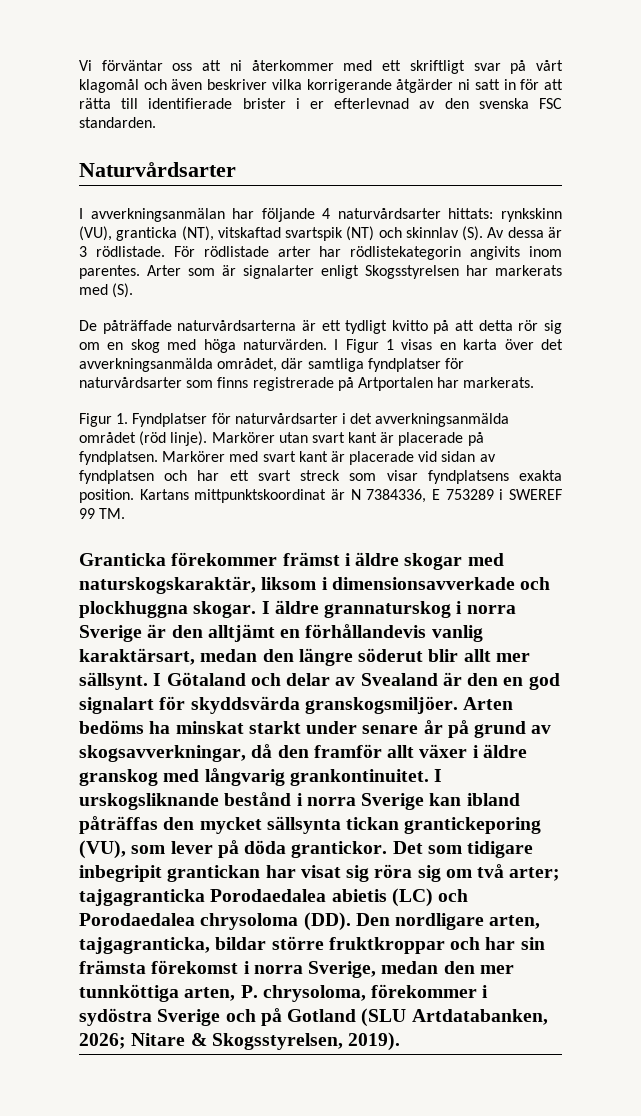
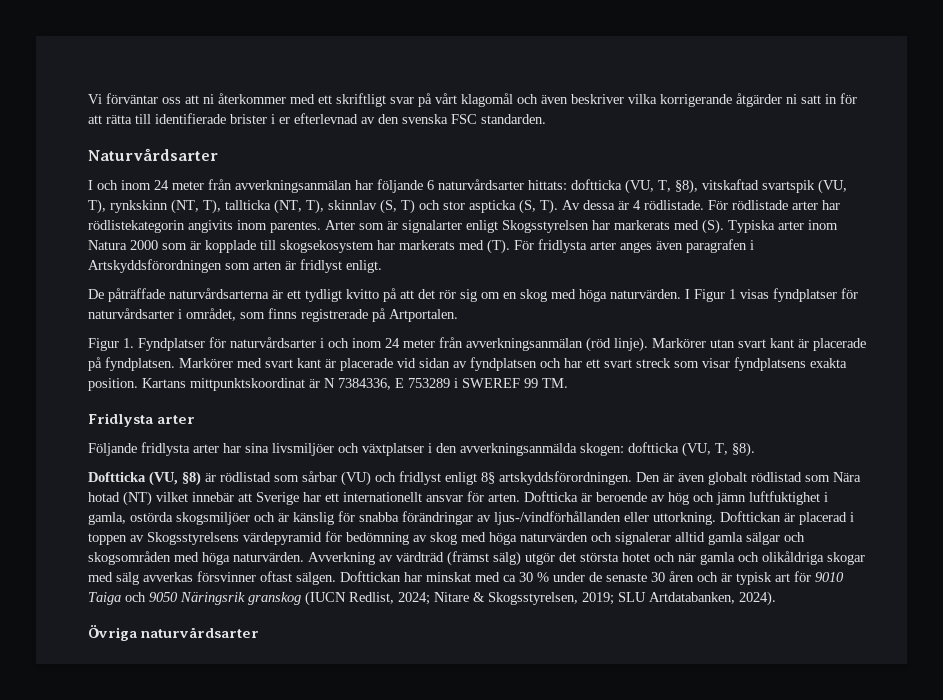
(83, 213) none -> [97,179,232,190] och inom 24 meter från
[322,208,331,219] 4 -> [427,180,434,190] 6
[500,208,562,222] [79,226,484,241] rynkskinn (VU), granticka (NT), vitskaftad svartspik (NT) och skinnlav (S). -> [571,179,847,194] [88,199,558,214] doftticka (VU, T, §8), vitskaftad svartspik (VU, T), rynkskinn (NT, T), tallticka (NT, T), skinnlav (S, T) och stor aspticka (S, T).
[79,246,87,257] 3 -> [633,200,641,210] 4
(134, 290) none -> [728,220,838,233] [88,239,754,254] [88,259,382,273] Typiska arter inom Natura 2000 som är kopplade till skogsekosystem har markerats med (T). För fridlysta arter anges även paragrafen i Artskyddsförordningen som arten är fridlyst enligt.
[478,320,513,331] detta -> [418,289,435,299] det
[439,339,563,350] [79,358,364,372] en karta över det avverkningsanmälda området, där samtliga -> (769, 294) none
(182, 382) none -> [178,308,236,321] i området,
[357,377,535,391] Artportalen har markerats. -> [389,309,458,322] Artportalen.
[350,413,510,427] [79,432,136,443] det avverkningsanmälda området -> [328,337,583,351] och inom 24 meter från avverkningsanmälan
[79,552,504,570] [79,576,551,594] [79,600,516,618] [79,624,483,642] [79,648,530,666] [79,672,560,690] [79,696,514,714] [79,720,552,738] [79,744,527,762] [79,768,443,786] [79,792,520,810] [79,816,542,834] [79,840,534,859] [79,864,561,882] [79,888,469,907] [79,912,541,931] [79,936,545,954] [79,960,514,978] [79,984,489,1002] [79,1008,548,1027] [79,1032,401,1051] Granticka förekommer främst i äldre skogar med naturskogskaraktär, liksom i dimensionsavverkade och plockhuggna skogar. I äldre grannaturskog i norra Sverige är den alltjämt en förhållandevis vanlig karaktärsart, medan den längre söderut blir allt mer sällsynt. I Götaland och delar av Svealand är den en god signalart för skyddsvärda granskogsmiljöer. Arten bedöms ha minskat starkt under senare år på grund av skogsavverkningar, då den framför allt växer i äldre granskog med långvarig grankontinuitet. I urskogsliknande bestånd i norra Sverige kan ibland påträffas den mycket sällsynta tickan grantickeporing (VU), som lever på döda grantickor. Det som tidigare inbegripit grantickan har visat sig röra sig om två arter; tajgagranticka Porodaedalea abietis (LC) och Porodaedalea chrysoloma (DD). Den nordligare arten, tajgagranticka, bildar större fruktkroppar och har sin främsta förekomst i norra Sverige, medan den mer tunnköttiga arten, P. chrysoloma, förekommer i sydöstra Sverige och på Gotland (SLU Artdatabanken, 2026; Nitare & Skogsstyrelsen, 2019). -> [88,413,196,427] [88,442,755,457] [88,471,861,486] [88,491,828,506] [88,511,854,525] [88,531,805,545] [88,551,865,566] [88,571,844,585] [88,591,776,606] [88,625,260,641] Fridlysta arter // Följande fridlysta arter har sina livsmiljöer och växtplatser i den avverkningsanmälda skogen: doftticka (VU, T, §8). // Doftticka (VU, §8) är rödlistad som sårbar (VU) och fridlyst enligt 8§ artskyddsförordningen. Den är även globalt rödlistad som Nära hotad (NT) vilket innebär att Sverige har ett internationellt ansvar för arten. Doftticka är beroende av hög och jämn luftfuktighet i gamla, ostörda skogsmiljöer och är känslig för snabba förändringar av ljus-/vindförhållanden eller uttorkning. Dofttickan är placerad i toppen av Skogsstyrelsens värdepyramid för bedömning av skog med höga naturvärden och signalerar alltid gamla sälgar och skogsområden med höga naturvärden. Avverkning av värdträd (främst sälg) utgör det största hotet och när gamla och olikåldriga skogar med sälg avverkas försvinner oftast sälgen. Dofttickan har minskat med ca 30 % under de senaste 30 åren och är typisk art för 9010 Taiga och 9050 Näringsrik granskog (IUCN Redlist, 2024; Nitare & Skogsstyrelsen, 2019; SLU Artdatabanken, 2024). // Övriga naturvårdsarter

